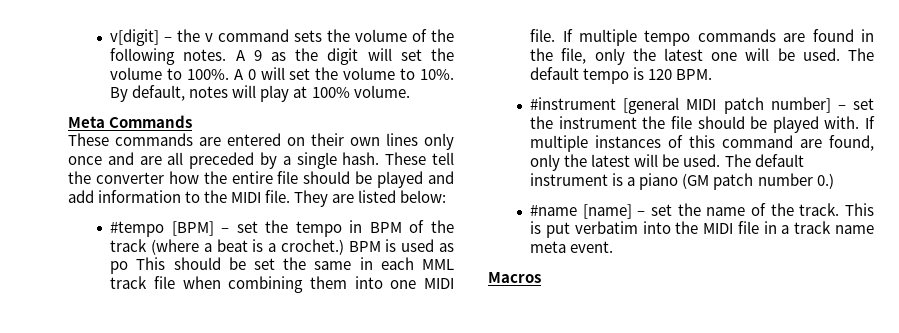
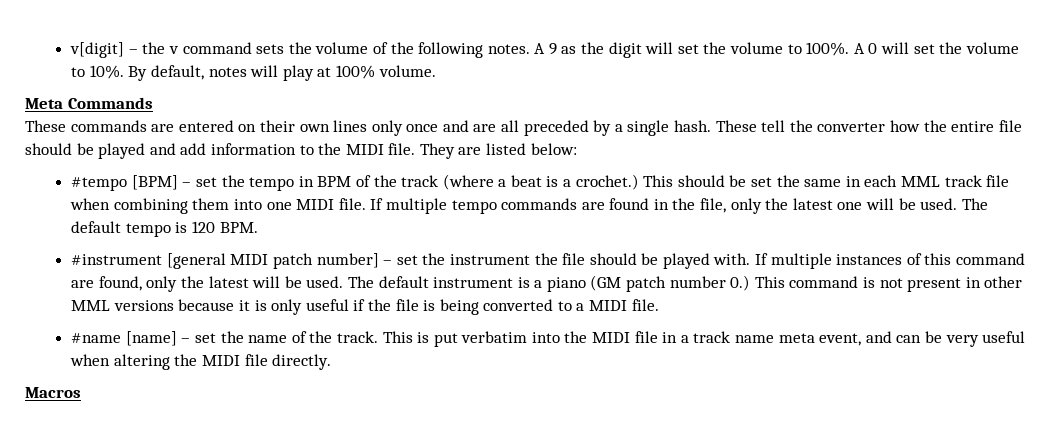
[348,239,454,252] [110,261,129,274] BPM is used as po -> (639, 182) none
(834, 181) none -> [754,276,1023,292] [71,299,659,315] This command is not present in other MML versions because it is only useful if the file is being converted to a MIDI file.
[570,241,614,253] event. -> [819,331,1026,347] [70,354,332,370] event, and can be very useful when altering the MIDI file directly.

